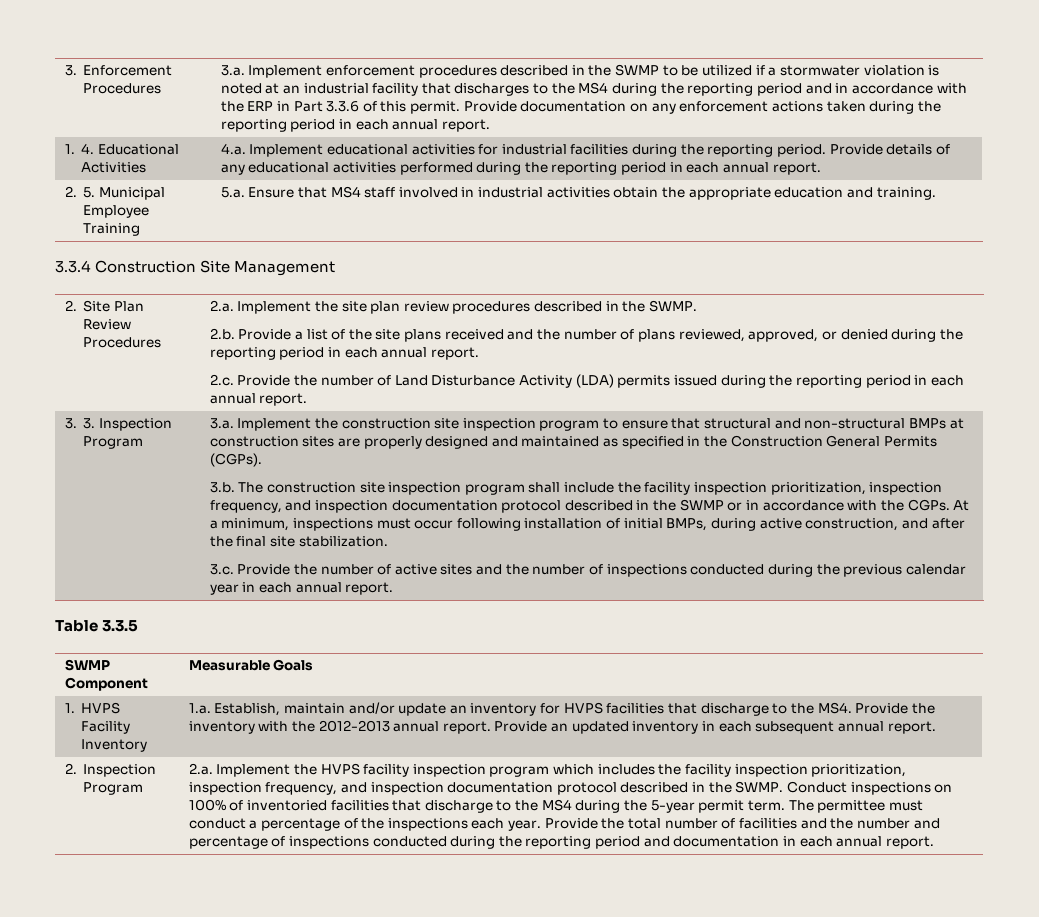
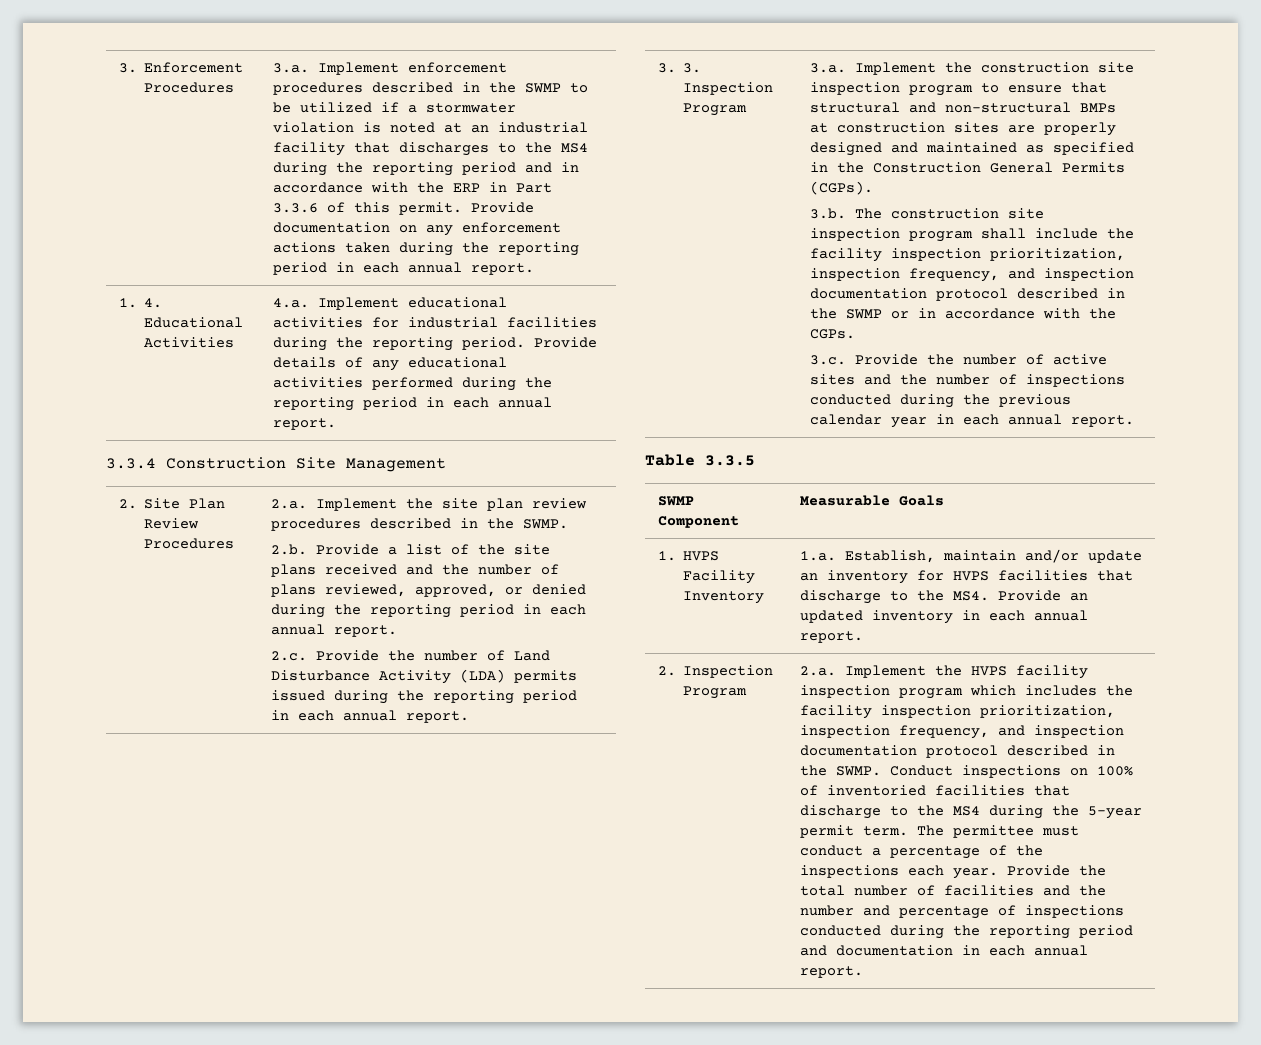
[64,186,165,200] [83,205,150,218] [83,223,141,236] [220,186,936,200] // 2. 5. Municipal Employee Training | 5.a. Ensure that MS4 staff involved in industrial activities obtain the appropriate education and training. -> (336, 424) none
[953,500,970,511] [209,518,965,531] [209,536,388,547] At a minimum, inspections must occur following installation of initial BMPs, during active construction, and after the final site stabilization. -> (855, 334) none
[911,703,935,714] [188,720,548,734] the inventory with the 2012-2013 annual report. Provide -> (1061, 595) none
[755,721,835,734] subsequent -> (1025, 615) none

